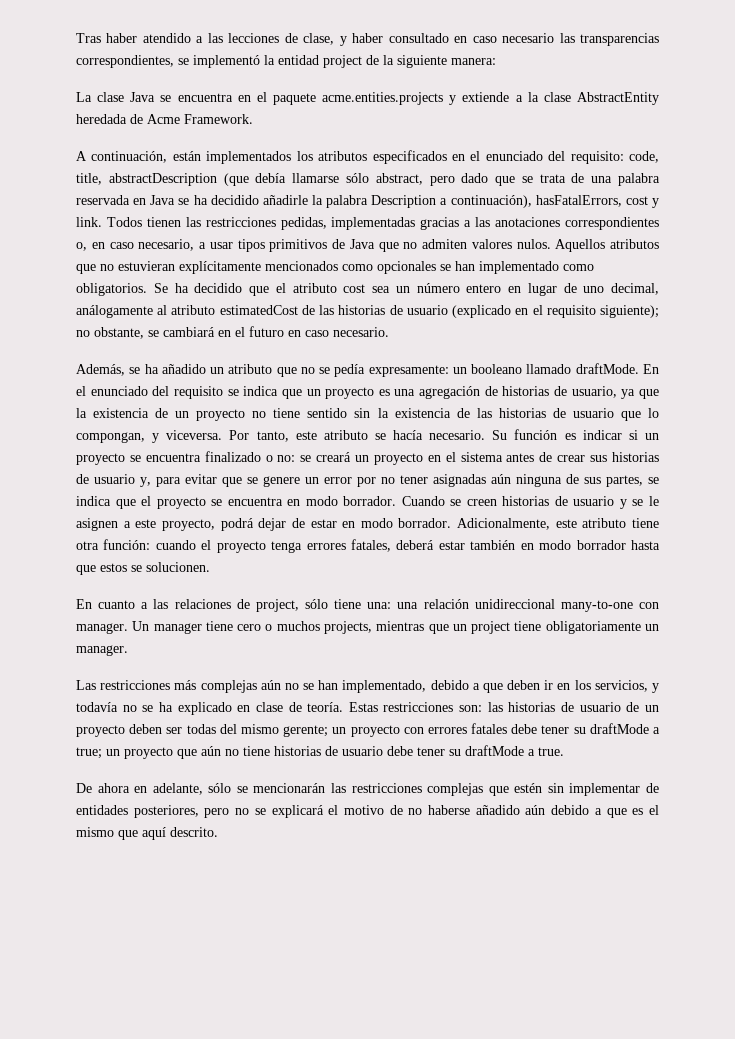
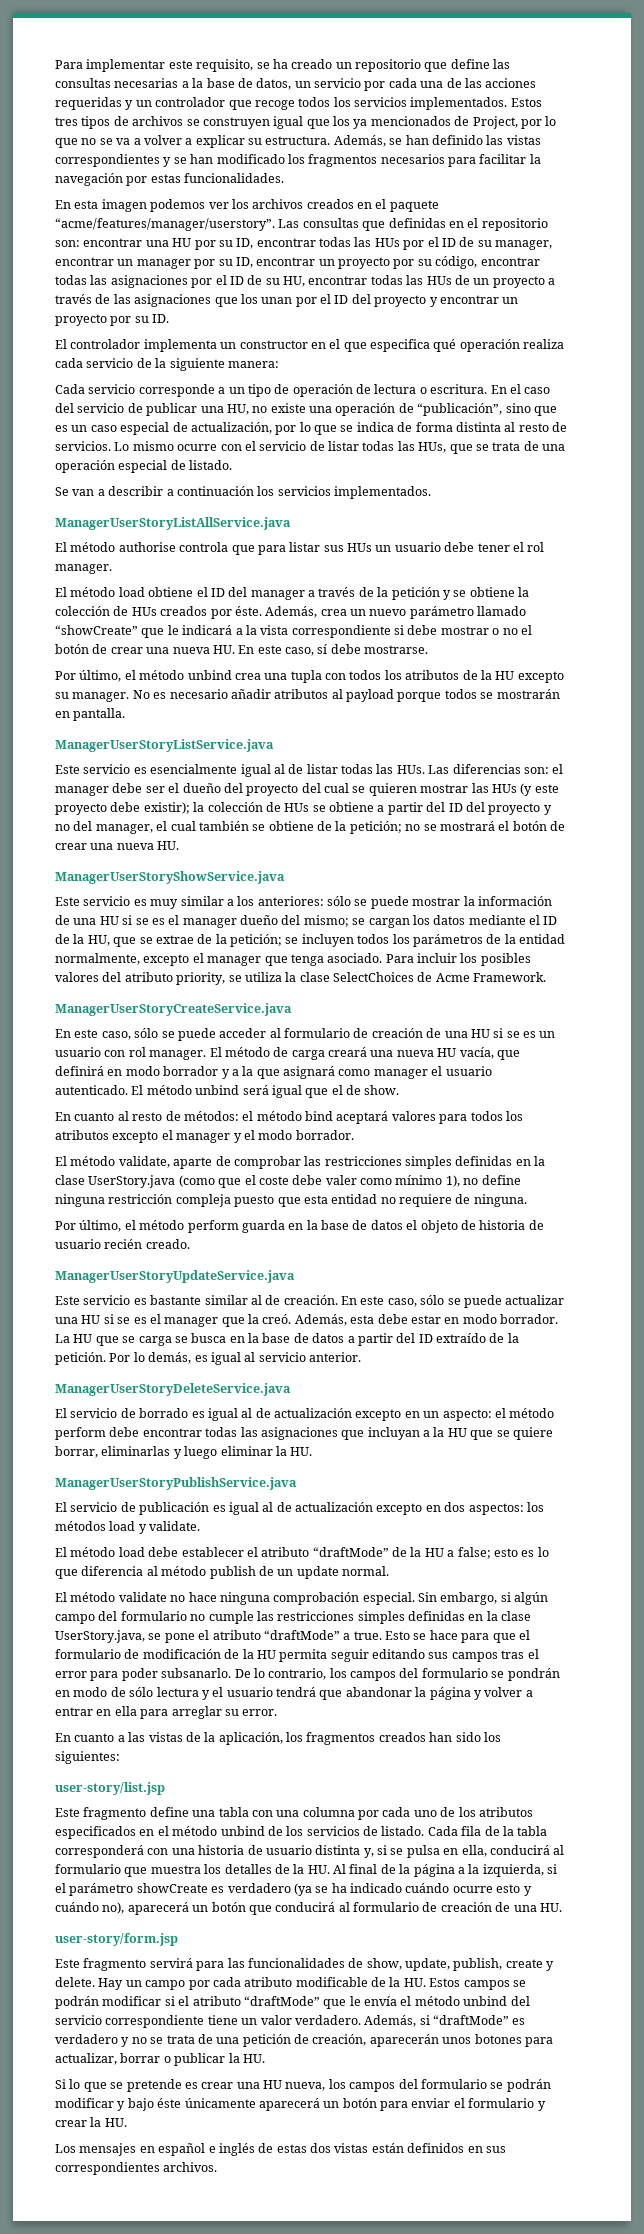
[76,33,659,46] [76,55,496,68] [76,92,660,105] [76,114,253,124] [76,151,292,164] Tras haber atendido a las lecciones de clase, y haber consultado en caso necesario las transparencias correspondientes, se implementó la entidad project de la siguiente manera: // La clase Java se encuentra en el paquete acme.entities.projects y extiende a la clase AbstractEntity heredada de Acme Framework. // A continuación, están implementados -> [55,59,511,72] [55,78,537,91] [55,97,542,110] [55,116,557,129] [55,135,541,148] [55,154,541,167] [55,173,285,186] [55,199,439,212] [55,218,548,231] [55,237,552,250] [55,256,540,269] [55,275,555,288] [55,294,519,307] [55,314,170,326] [55,339,565,352] [55,358,279,371] [55,384,551,397] [55,403,557,416] [55,422,567,435] [55,441,565,454] [55,460,233,473] [55,486,431,499] [55,517,291,530] [55,542,545,555] [55,564,112,574] [55,587,529,600] [55,606,527,619] [55,625,532,638] [55,644,429,656] [55,670,564,683] [55,689,560,702] [55,708,126,721] [55,739,274,752] [55,764,564,777] [55,783,559,796] [55,802,552,815] [55,821,565,834] [55,841,180,850] [55,871,285,884] [55,896,552,909] [55,915,558,928] [55,934,565,947] [55,953,531,966] [55,972,547,985] [55,1003,292,1016] [55,1028,556,1041] [55,1047,520,1060] [55,1066,492,1079] [55,1085,400,1098] [55,1111,523,1124] [55,1130,354,1143] [55,1156,546,1169] [55,1175,521,1188] [55,1194,527,1207] [55,1220,544,1233] [55,1239,190,1249] [55,1270,295,1283] [55,1295,565,1308] [55,1314,558,1327] [55,1333,519,1346] [55,1352,361,1365] [55,1383,291,1396] [55,1408,555,1421] [55,1427,553,1440] [55,1446,313,1459] [55,1477,297,1490] [55,1502,544,1515] [55,1521,201,1534] [55,1547,549,1559] [55,1566,389,1579] [55,1592,549,1605] [55,1611,532,1624] [55,1630,530,1643] [55,1649,539,1662] [55,1668,560,1681] [55,1687,533,1700] [55,1706,278,1719] [55,1732,501,1745] [55,1751,120,1764] [55,1782,165,1795] [55,1807,456,1820] Para implementar este requisito, se ha creado un repositorio que define las consultas necesarias a la base de datos, un servicio por cada una de las acciones requeridas y un controlador que recoge todos los servicios implementados. Estos tres tipos de archivos se construyen igual que los ya mencionados de Project, por lo que no se va a volver a explicar su estructura. Además, se han definido las vistas correspondientes y se han modificado los fragmentos necesarios para facilitar la navegación por estas funcionalidades. // En esta imagen podemos ver los archivos creados en el paquete “acme/features/manager/userstory”. Las consultas que definidas en el repositorio son: encontrar una HU por su ID, encontrar todas las HUs por el ID de su manager, encontrar un manager por su ID, encontrar un proyecto por su código, encontrar todas las asignaciones por el ID de su HU, encontrar todas las HUs de un proyecto a través de las asignaciones que los unan por el ID del proyecto y encontrar un proyecto por su ID. // El controlador implementa un constructor en el que especifica qué operación realiza cada servicio de la siguiente manera: // Cada servicio corresponde a un tipo de operación de lectura o escritura. En el caso del servicio de publicar una HU, no existe una operación de “publicación”, sino que es un caso especial de actualización, por lo que se indica de forma distinta al resto de servicios. Lo mismo ocurre con el servicio de listar todas las HUs, que se trata de una operación especial de listado. // Se van a describir a continuación los servicios implementados. // ManagerUserStoryListAllService.java // El método authorise controla que para listar sus HUs un usuario debe tener el rol manager. // El método load obtiene el ID del manager a través de la petición y se obtiene la colección de HUs creados por éste. Además, crea un nuevo parámetro llamado “showCreate” que le indicará a la vista correspondiente si debe mostrar o no el botón de crear una nueva HU. En este caso, sí debe mostrarse. // Por último, el método unbind crea una tupla con todos los atributos de la HU excepto su manager. No es necesario añadir atributos al payload porque todos se mostrarán en pantalla. // ManagerUserStoryListService.java // Este servicio es esencialmente igual al de listar todas las HUs. Las diferencias son: el manager debe ser el dueño del proyecto del cual se quieren mostrar las HUs (y este proyecto debe existir); la colección de HUs se obtiene a partir del ID del proyecto y no del manager, el cual también se obtiene de la petición; no se mostrará el botón de crear una nueva HU. // ManagerUserStoryShowService.java // Este servicio es muy similar a los anteriores: sólo se puede mostrar la información de una HU si se es el manager dueño del mismo; se cargan los datos mediante el ID de la HU, que se extrae de la petición; se incluyen todos los parámetros de la entidad normalmente, excepto el manager que tenga asociado. Para incluir los posibles valores del atributo priority, se utiliza la clase SelectChoices de Acme Framework. // ManagerUserStoryCreateService.java // En este caso, sólo se puede acceder al formulario de creación de una HU si se es un usuario con rol manager. El método de carga creará una nueva HU vacía, que definirá en modo borrador y a la que asignará como manager el usuario autenticado. El método unbind será igual que el de show. // En cuanto al resto de métodos: el método bind aceptará valores para todos los atributos excepto el manager y el modo borrador. // El método validate, aparte de comprobar las restricciones simples definidas en la clase UserStory.java (como que el coste debe valer como mínimo 1), no define ninguna restricción compleja puesto que esta entidad no requiere de ninguna. // Por último, el método perform guarda en la base de datos el objeto de historia de usuario recién creado. // ManagerUserStoryUpdateService.java // Este servicio es bastante similar al de creación. En este caso, sólo se puede actualizar una HU si se es el manager que la creó. Además, esta debe estar en modo borrador. La HU que se carga se busca en la base de datos a partir del ID extraído de la petición. Por lo demás, es igual al servicio anterior. // ManagerUserStoryDeleteService.java // El servicio de borrado es igual al de actualización excepto en un aspecto: el método perform debe encontrar todas las asignaciones que incluyan a la HU que se quiere borrar, eliminarlas y luego eliminar la HU. // ManagerUserStoryPublishService.java // El servicio de publicación es igual al de actualización excepto en dos aspectos: los métodos load y validate. // El método load debe establecer el atributo “draftMode” de la HU a false; esto es lo que diferencia al método publish de un update normal. // El método validate no hace ninguna comprobación especial. Sin embargo, si algún campo del formulario no cumple las restricciones simples definidas en la clase UserStory.java, se pone el atributo “draftMode” a true. Esto se hace para que el formulario de modificación de la HU permita seguir editando sus campos tras el error para poder subsanarlo. De lo contrario, los campos del formulario se pondrán en modo de sólo lectura y el usuario tendrá que abandonar la página y volver a entrar en ella para arreglar su error. // En cuanto a las vistas de la aplicación, los fragmentos creados han sido los siguientes: // user-story/list.jsp // Este fragmento define una tabla con una columna por cada uno de
[485,151,660,164] [76,173,660,186] [76,195,659,208] [76,217,660,230] [76,239,659,252] [76,261,594,274] [76,283,659,296] [76,305,659,318] [76,326,389,339] [76,363,659,377] [76,386,659,399] [76,408,659,421] [76,429,659,443] [76,451,659,465] [76,474,659,487] [76,496,659,509] [76,518,660,531] [76,539,661,553] [76,562,210,575] [76,599,659,612] [76,621,659,634] [76,645,128,656] [76,680,659,693] [76,702,659,715] [76,723,660,737] [76,745,564,759] [76,783,659,796] [76,805,659,818] [76,827,218,840] enunciado del requisito: code, title, abstractDescription (que debía llamarse sólo abstract, pero dado que se trata de una palabra reservada en Java se ha decidido añadirle la palabra Description a continuación), hasFatalErrors, cost y link. Todos tienen las restricciones pedidas, implementadas gracias a las anotaciones correspondientes o, en caso necesario, a usar tipos primitivos de Java que no admiten valores nulos. Aquellos atributos que no estuvieran explícitamente mencionados como opcionales se han implementado como obligatorios. Se ha decidido que el atributo cost sea un número entero en lugar de uno decimal, análogamente al atributo estimatedCost de las historias de usuario (explicado en el requisito siguiente); no obstante, se cambiará en el futuro en caso necesario. // Además, se ha añadido un atributo que no se pedía expresamente: un booleano llamado draftMode. En el enunciado del requisito se indica que un proyecto es una agregación de historias de usuario, ya que la existencia de un proyecto no tiene sentido sin la existencia de las historias de usuario que lo compongan, y viceversa. Por tanto, este atributo se hacía necesario. Su función es indicar si un proyecto se encuentra finalizado o no: se creará un proyecto en el sistema antes de crear sus historias de usuario y, para evitar que se genere un error por no tener asignadas aún ninguna de sus partes, se indica que el proyecto se encuentra en modo borrador. Cuando se creen historias de usuario y se le asignen a este proyecto, podrá dejar de estar en modo borrador. Adicionalmente, este atributo tiene otra función: cuando el proyecto tenga errores fatales, deberá estar también en modo borrador hasta que estos se solucionen. // En cuanto a las relaciones de project, sólo tiene una: una relación unidireccional many-to-one con manager. Un manager tiene cero o muchos projects, mientras que un project tiene obligatoriamente un manager. // Las restricciones más complejas aún no se han implementado, debido a que deben ir en los servicios, y todavía no se ha explicado en clase de teoría. Estas restricciones son: las historias de usuario de un proyecto deben ser todas del mismo gerente; un proyecto con errores fatales debe tener su draftMode a true; un proyecto que aún no tiene historias de usuario debe tener su draftMode a true. // De ahora en adelante, sólo se mencionarán las restricciones complejas que estén sin implementar de entidades posteriores, pero no se explicará el motivo de no haberse añadido aún debido a que es el mismo que aquí descrito. -> [172,1826,548,1836] [55,1845,565,1858] [55,1864,557,1877] [55,1883,532,1896] [55,1902,562,1915] [55,1933,178,1946] [55,1958,555,1971] [55,1977,526,1990] [55,1996,530,2009] [55,2015,526,2028] [55,2034,553,2047] [55,2053,265,2066] [55,2079,551,2092] [55,2098,546,2111] [55,2117,127,2127] [55,2143,506,2156] [55,2162,218,2175] método unbind de los servicios de listado. Cada fila de la tabla corresponderá con una historia de usuario distinta y, si se pulsa en ella, conducirá al formulario que muestra los detalles de la HU. Al final de la página a la izquierda, si el parámetro showCreate es verdadero (ya se ha indicado cuándo ocurre esto y cuándo no), aparecerá un botón que conducirá al formulario de creación de una HU. // user-story/form.jsp // Este fragmento servirá para las funcionalidades de show, update, publish, create y delete. Hay un campo por cada atributo modificable de la HU. Estos campos se podrán modificar si el atributo “draftMode” que le envía el método unbind del servicio correspondiente tiene un valor verdadero. Además, si “draftMode” es verdadero y no se trata de una petición de creación, aparecerán unos botones para actualizar, borrar o publicar la HU. // Si lo que se pretende es crear una HU nueva, los campos del formulario se podrán modificar y bajo éste únicamente aparecerá un botón para enviar el formulario y crear la HU. // Los mensajes en español e inglés de estas dos vistas están definidos en sus correspondientes archivos.

